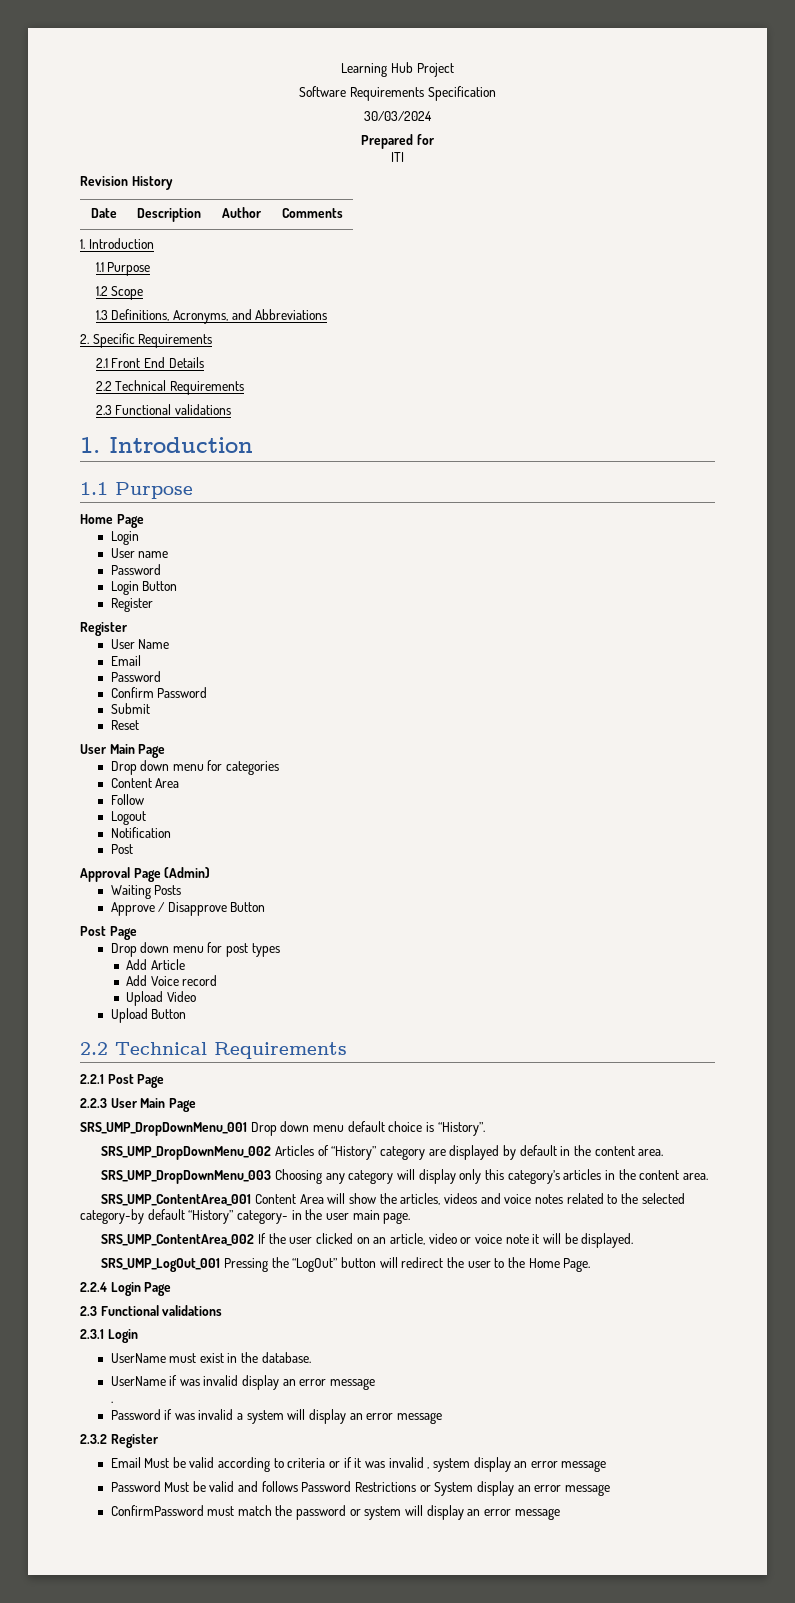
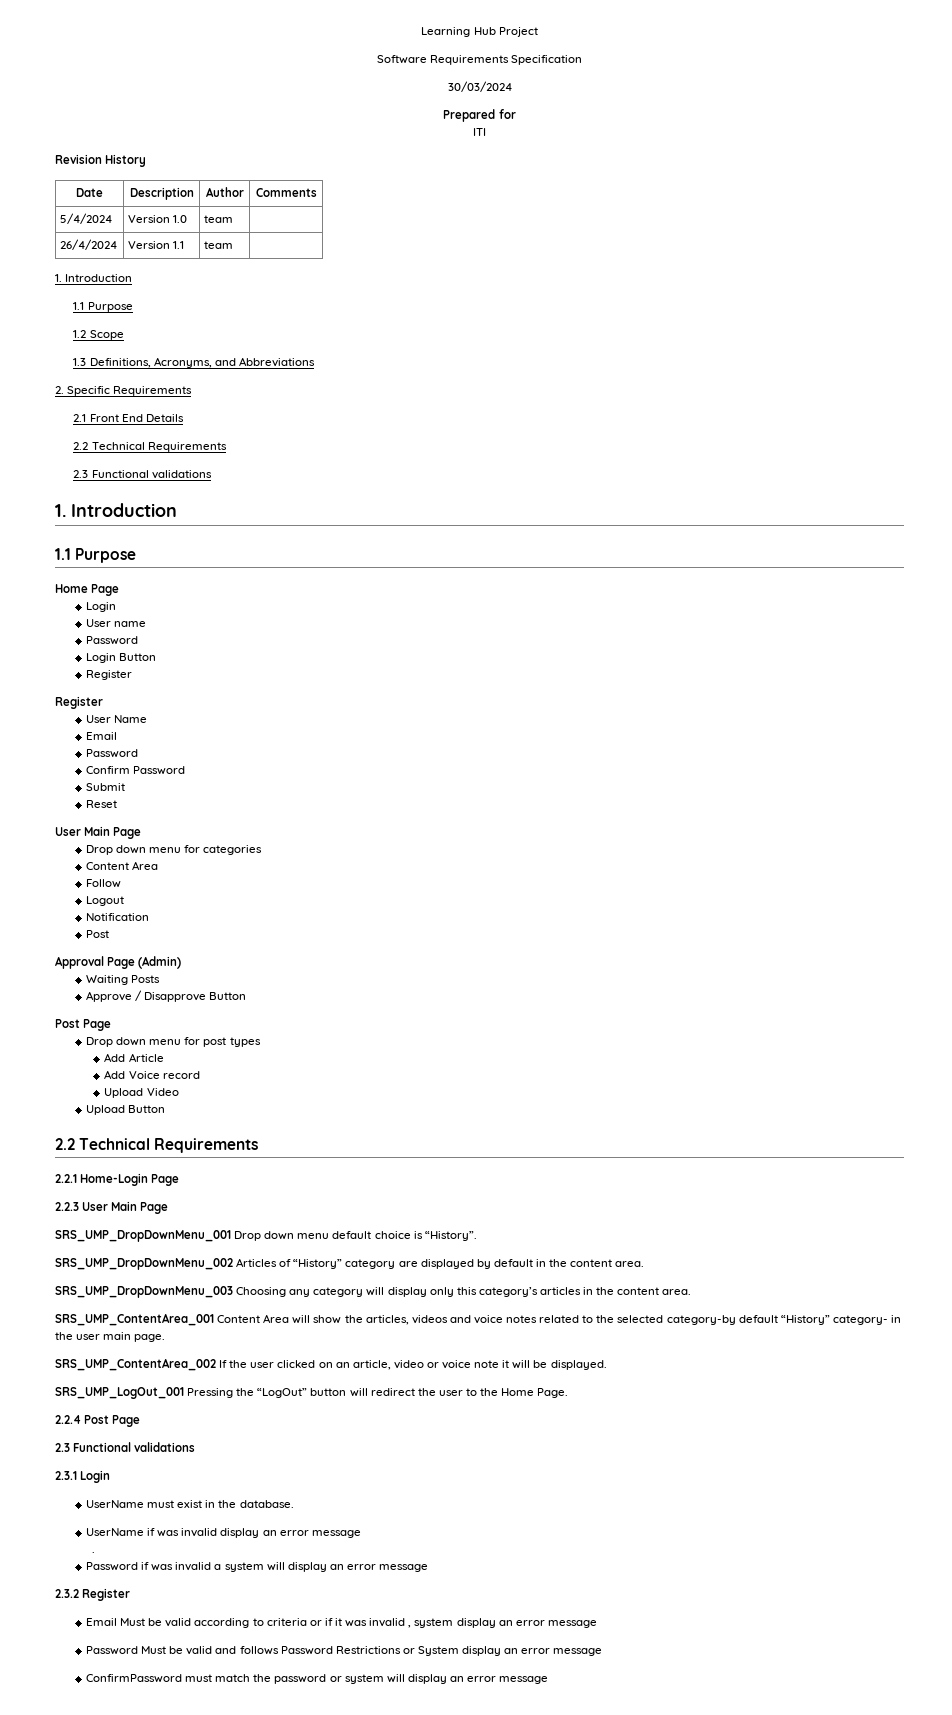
(343, 213) none -> [60,213,113,224] [128,215,188,223] [204,215,234,223] [60,239,118,250] [128,241,185,249] [204,241,234,249] // 5/4/2024 | Version 1.0 | team | // 26/4/2024 | Version 1.1 | team |
[107,1074,134,1084] Post -> [80,1173,149,1186] Home-Login
[110,1282,141,1296] Login -> [84,1415,110,1424] Post

